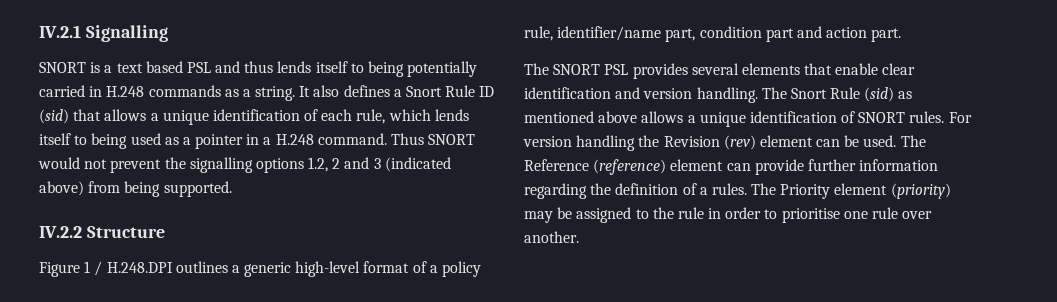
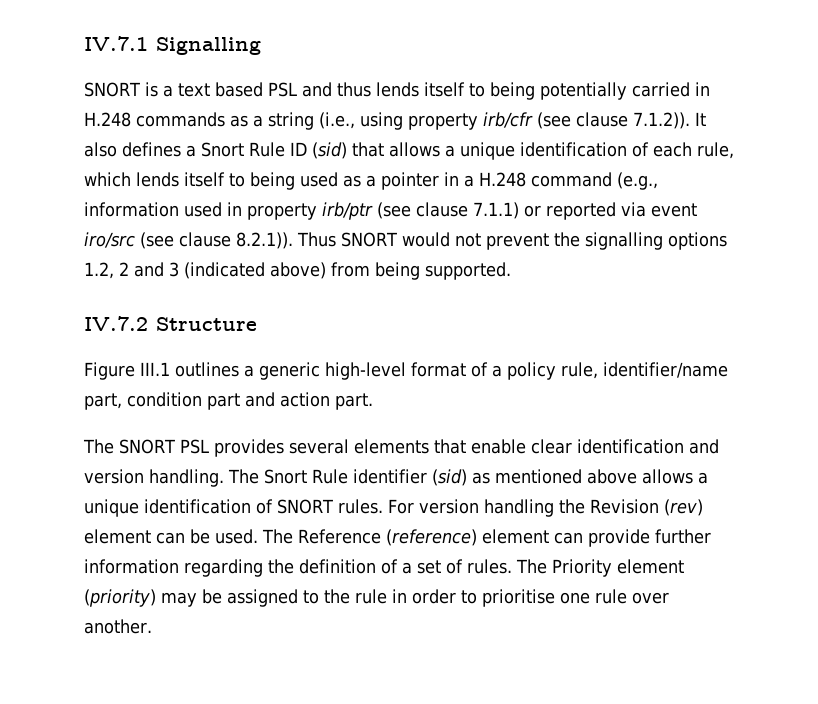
[39,25,81,38] IV.2.1 -> [84,36,148,51] IV.7.1
[255,86,296,101] string. -> [268,112,690,130] string (i.e., using property irb/cfr (see clause 7.1.2)).
[317,133,387,145] command. -> [531,172,658,190] [84,202,697,220] [84,232,293,249] command (e.g., information used in property irb/ptr (see clause 7.1.1) or reported via event iro/src (see clause 8.2.1)).
[39,226,82,238] IV.2.2 -> [84,316,148,331] IV.7.2
[84,261,173,276] 1 / H.248.DPI -> [139,362,170,376] III.1
(861, 93) none -> [352,469,427,484] identifier
(708, 191) none -> [417,559,463,574] set of

